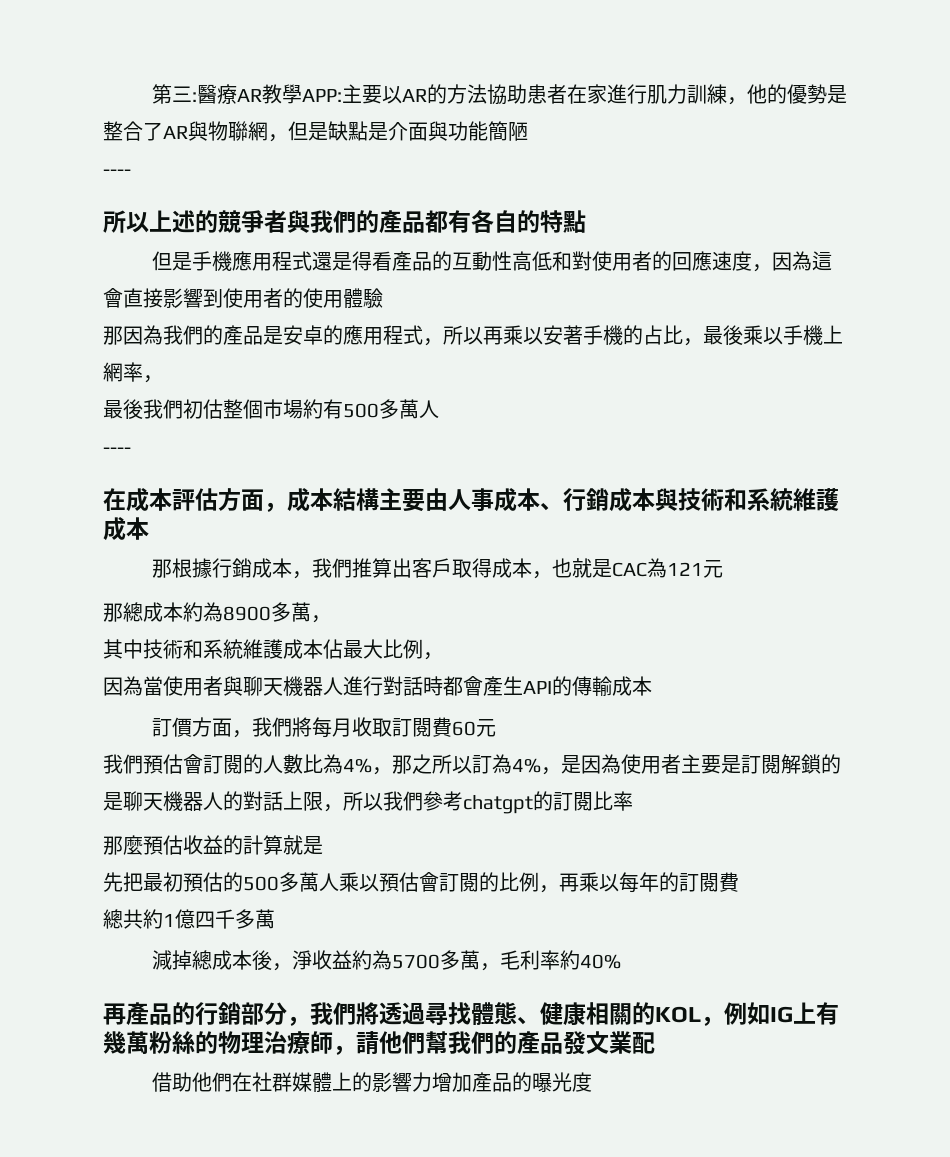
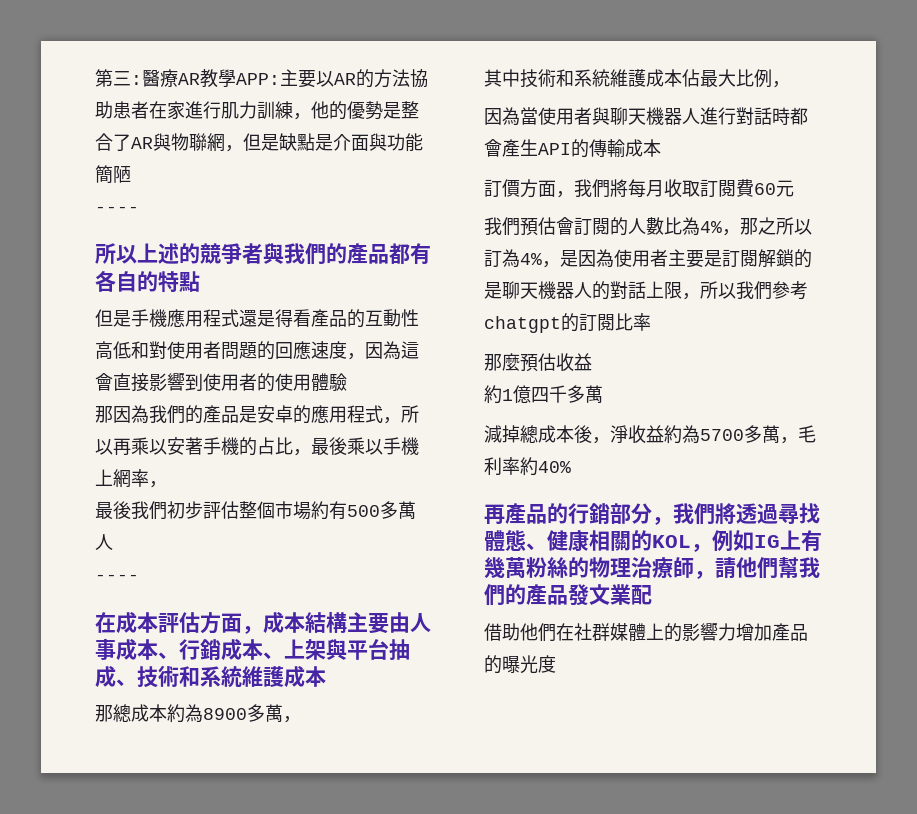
(652, 261) none -> [221,342,257,360] 問題
(203, 409) none -> [185,501,221,519] 步評
[655,488,839,511] [103,517,149,541] [151,558,723,579] 與技術和系統維護成本 // 那根據行銷成本，我們推算出客戶取得成本，也就是CAC為121元 -> [263,639,410,660] [95,665,326,688] 、上架與平台抽成、技術和系統維護成本
[223,835,323,855] [103,872,739,893] [103,909,143,929] 的計算就是 // 先把最初預估的500多萬人乘以預估會訂閱的比例，再乘以每年的訂閱費 // 總共 -> (592, 362) //

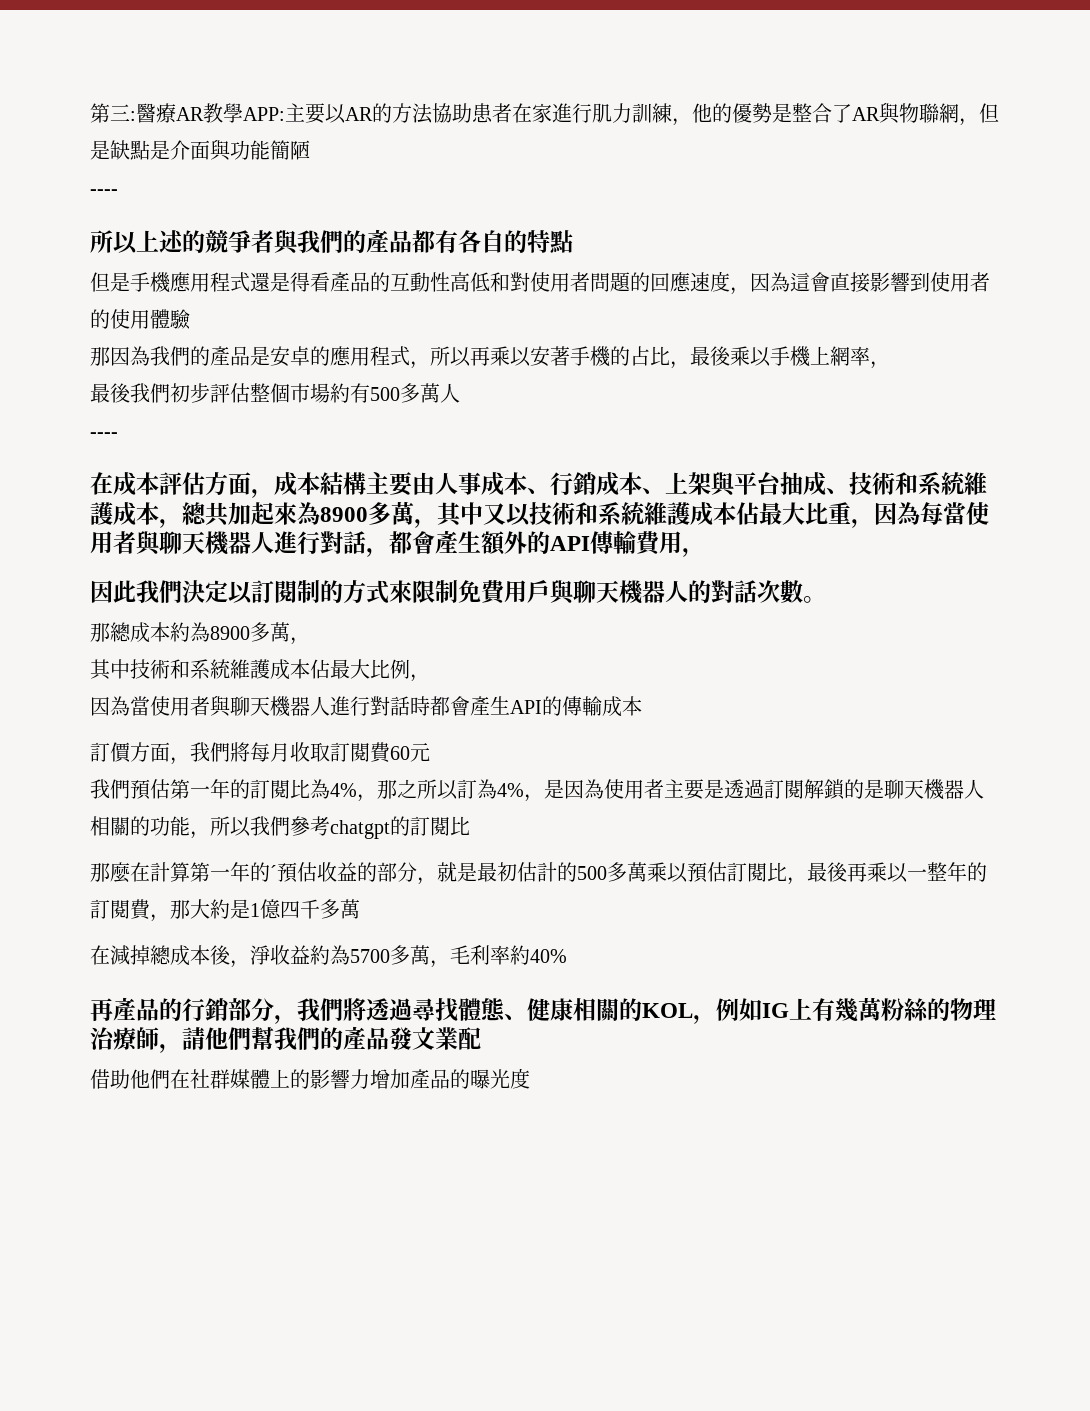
(326, 676) none -> [159,501,989,528] [90,530,705,557] [90,579,826,605] ，總共加起來為8900多萬，其中又以技術和系統維護成本佔最大比重，因為每當使用者與聊天機器人進行對話，都會產生額外的API傳輸費用， // 因此我們決定以訂閱制的方式來限制免費用戶與聊天機器人的對話次數。
[556,217,664,236] 會訂閱的人數 -> [170,779,290,799] 第一年的訂閱
(722, 258) none -> [724,779,764,799] 透過
[592,281,682,300] 的對話上限 -> [90,816,190,836] 相關的功能
[633,313,651,331] 率 -> (470, 826) none
[520,353,592,372] [484,385,502,404] 預估收益 // 約 -> [130,862,987,885] [90,899,250,922] 在計算第一年的ˊ預估收益的部分，就是最初估計的500多萬乘以預估訂閱比，最後再乘以一整年的訂閱費，那大約是
(603, 394) none -> [90,945,110,965] 在

